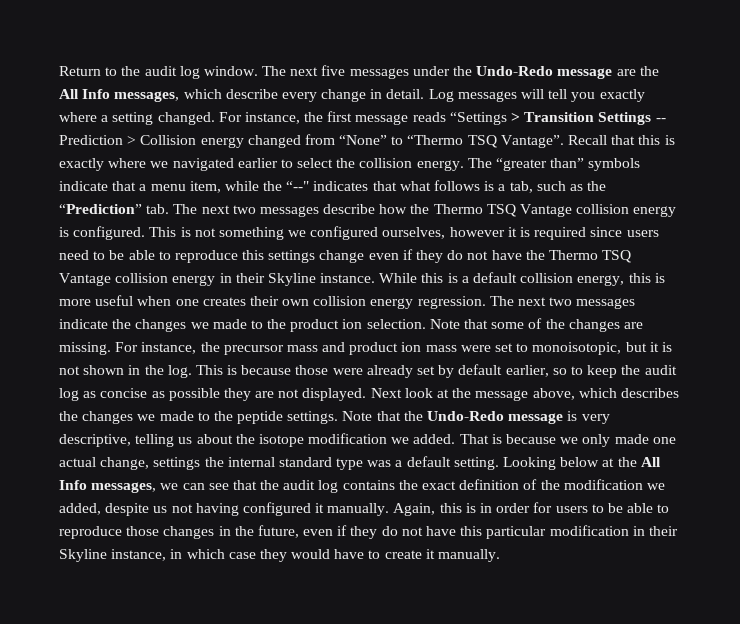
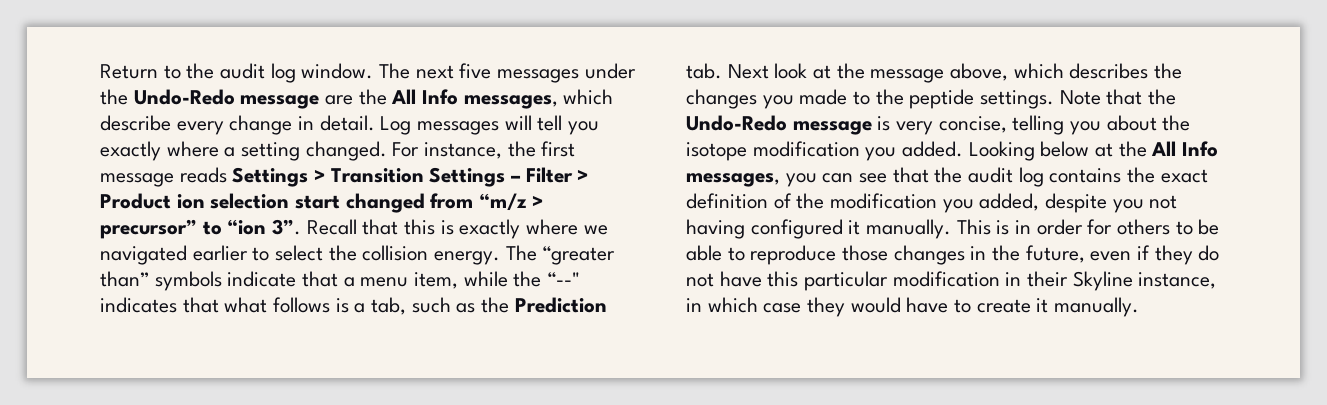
[449,112,507,125] “Settings -> [232,167,309,187] Settings
[655,118,666,122] [59,134,564,148] -- Prediction > Collision energy changed from “None” to “Thermo TSQ Vantage”. -> [511,167,589,183] [100,193,543,213] [100,219,302,239] – Filter > Product ion selection start changed from “m/z > precursor” to “ion 3”.
[59,204,677,217] [59,226,659,240] [59,249,632,263] [59,272,665,286] [59,295,636,309] [59,318,643,332] [59,342,672,355] [59,364,677,378] [59,388,367,401] “Prediction” tab. The next two messages describe how the Thermo TSQ Vantage collision energy is configured. This is not something we configured ourselves, however it is required since users need to be able to reproduce this settings change even if they do not have the Thermo TSQ Vantage collision energy in their Skyline instance. While this is a default collision energy, this is more useful when one creates their own collision energy regression. The next two messages indicate the changes we made to the product ion selection. Note that some of the changes are missing. For instance, the precursor mass and product ion mass were set to monoisotopic, but it is not shown in the log. This is because those were already set by default earlier, so to keep the audit log as concise as possible they are not displayed. -> [514,297,607,313] [686,63,722,79] Prediction tab.
[137,414,156,421] we -> [762,95,794,109] you
[59,434,193,447] descriptive, telling us -> [938,115,1102,135] concise, telling you
[391,434,676,447] [59,456,499,470] we added. That is because we only made one actual change, settings the internal standard type was a default setting. -> [865,141,964,161] you added.
[160,483,179,490] we -> [785,173,817,187] you
[646,483,665,490] we -> [942,199,974,213] you
[153,506,168,513] us -> [1112,199,1144,213] you
[393,503,462,516] Again, this -> [956,219,991,235] This
[555,506,588,513] users -> [1117,219,1171,235] others

